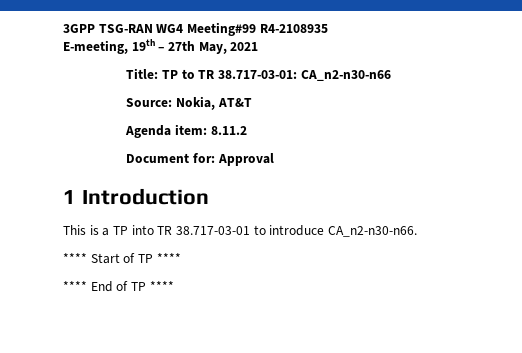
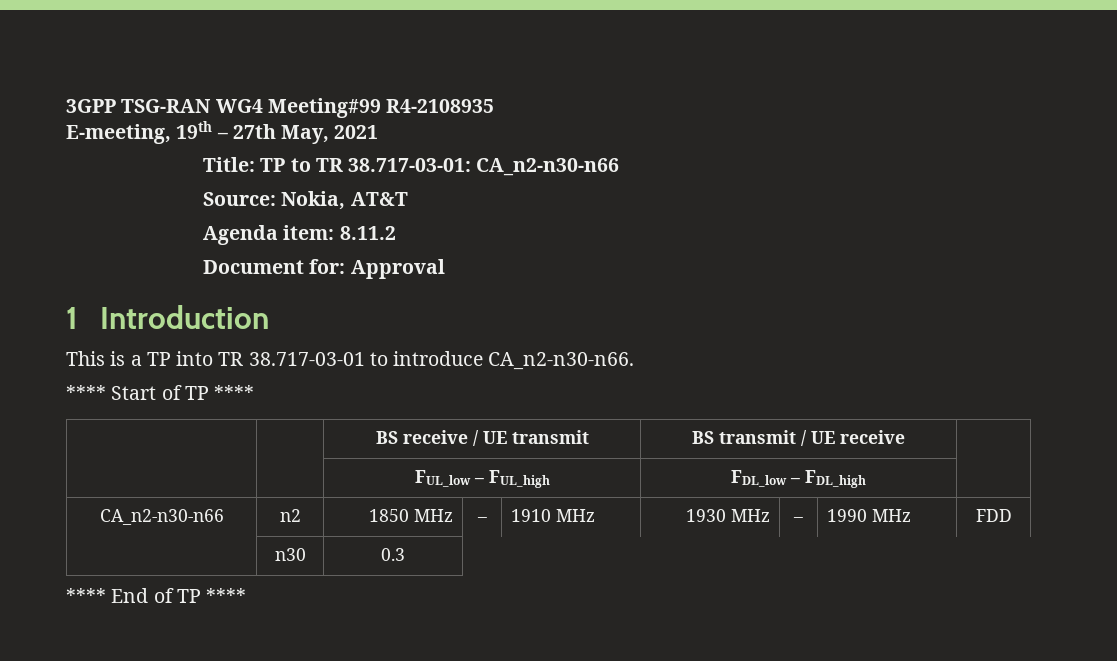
(181, 258) none -> [375,430,589,446] [692,430,906,446] [414,470,550,488] [731,470,867,488] [99,509,224,525] [279,509,301,522] [369,509,454,522] [476,517,487,522] [510,509,595,522] [686,509,771,522] [793,517,803,522] [826,509,911,522] [975,509,1012,522] [274,548,306,561] [381,548,405,561] // | | BS receive / UE transmit | BS transmit / UE receive | // | | FUL_low – FUL_high | FDL_low – FDL_high | // CA_n2-n30-n66 | n2 | 1850 MHz | – | 1910 MHz | 1930 MHz | – | 1990 MHz | FDD // | n30 | 0.3

